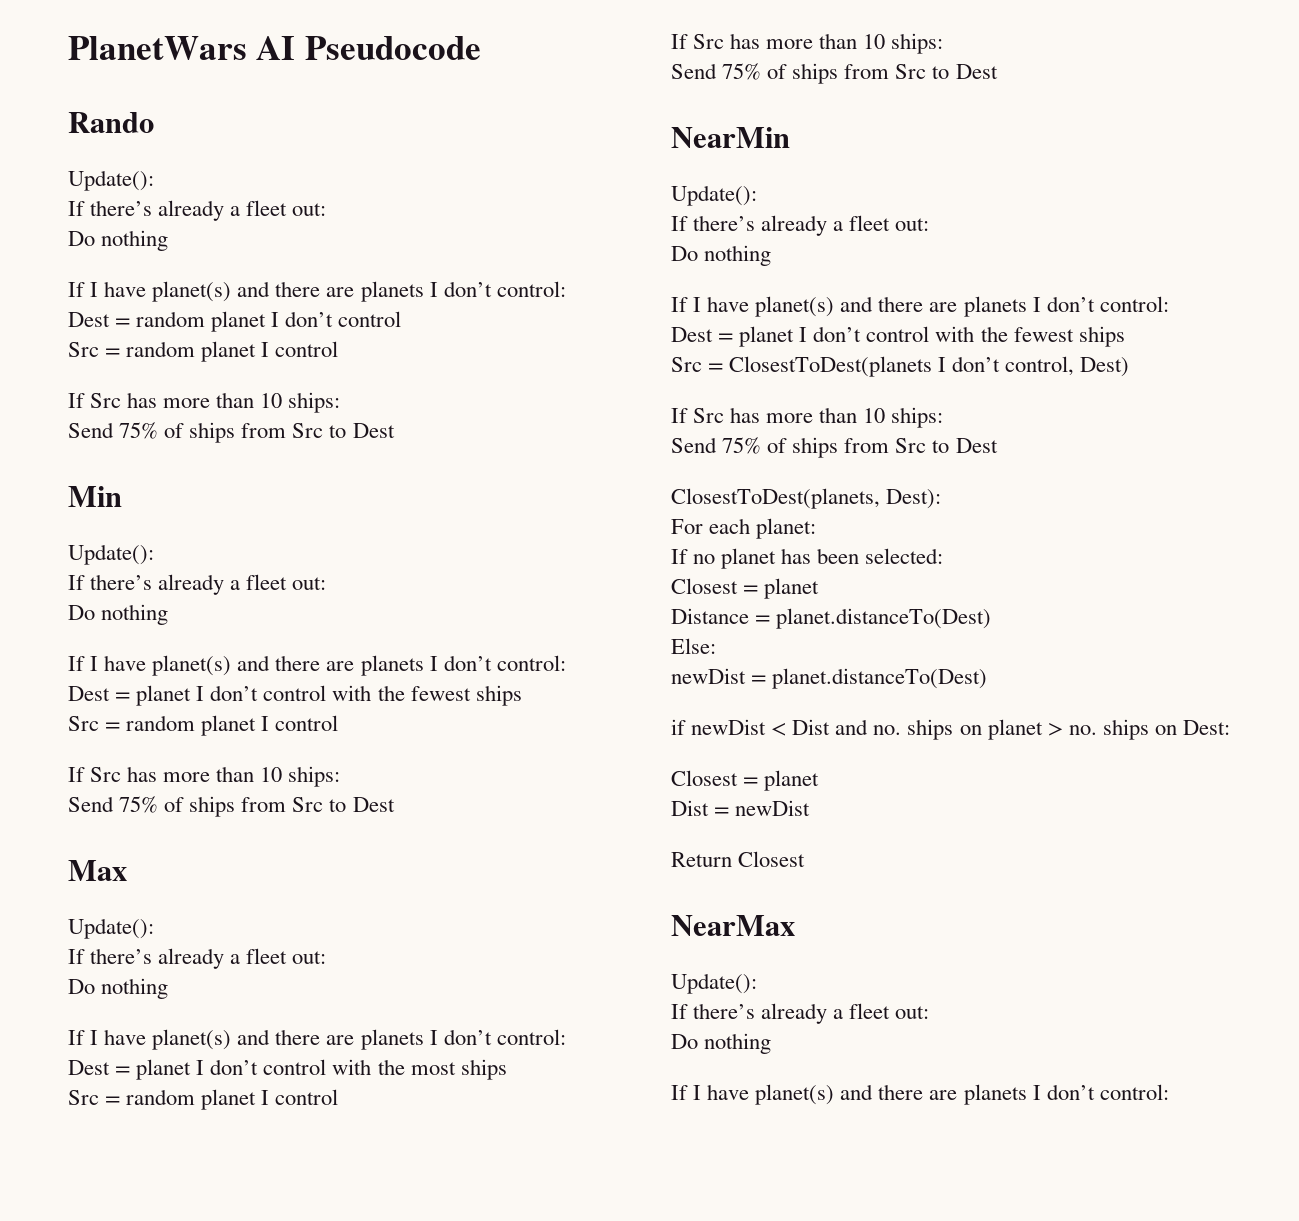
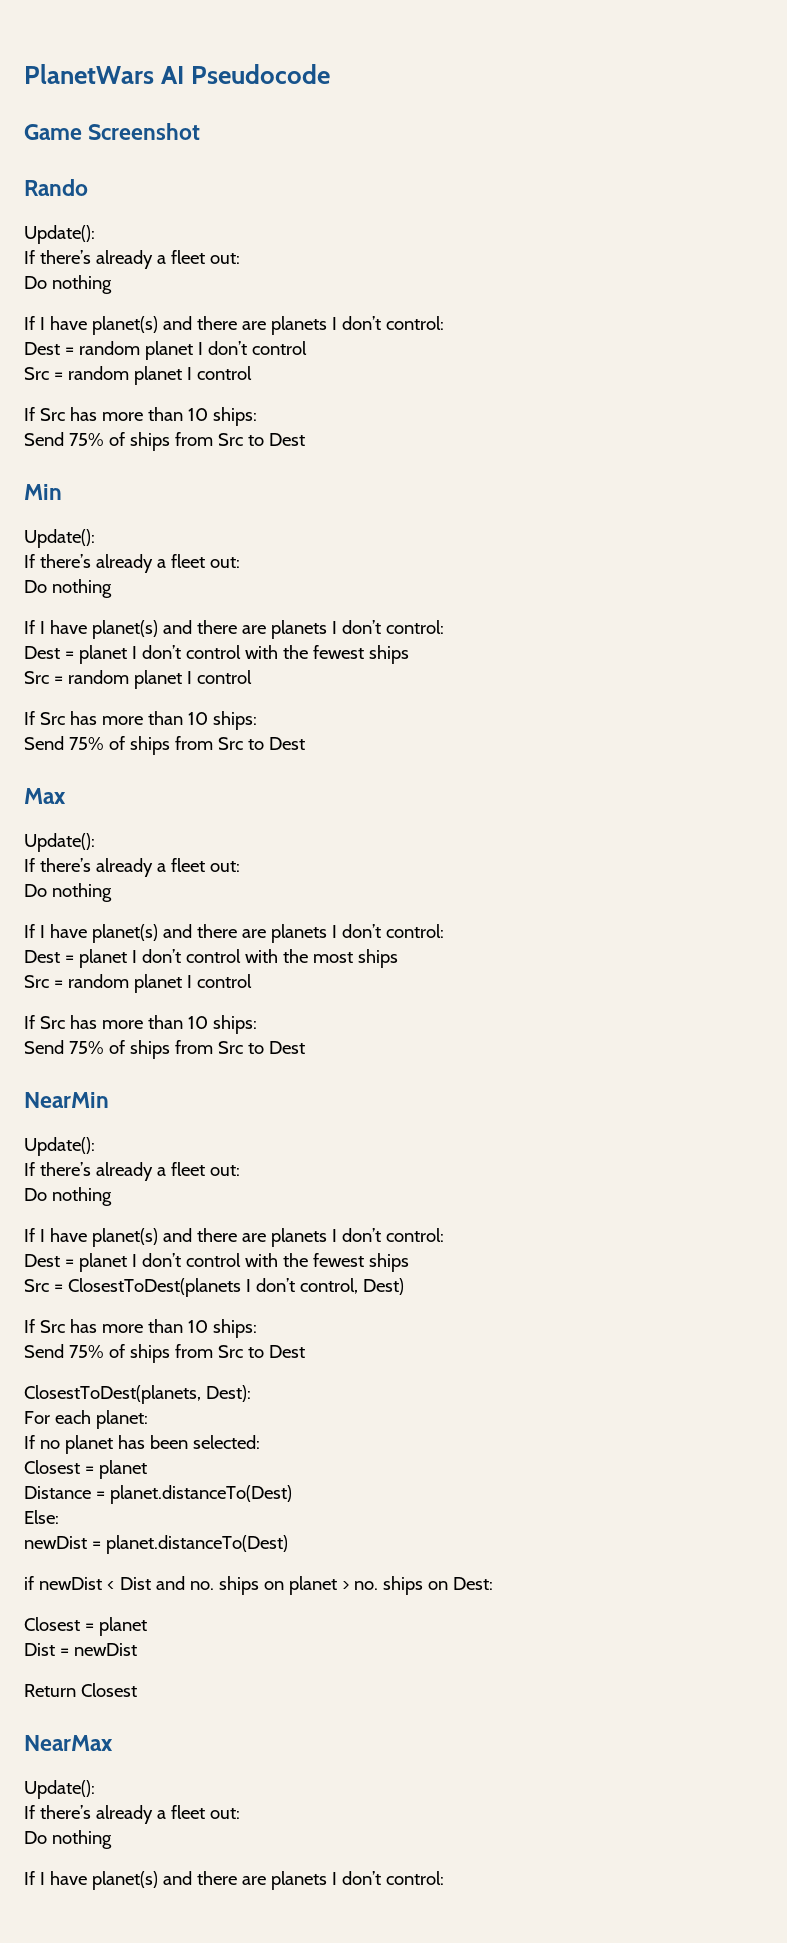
(481, 48) none -> [24,123,201,140] // Game Screenshot

